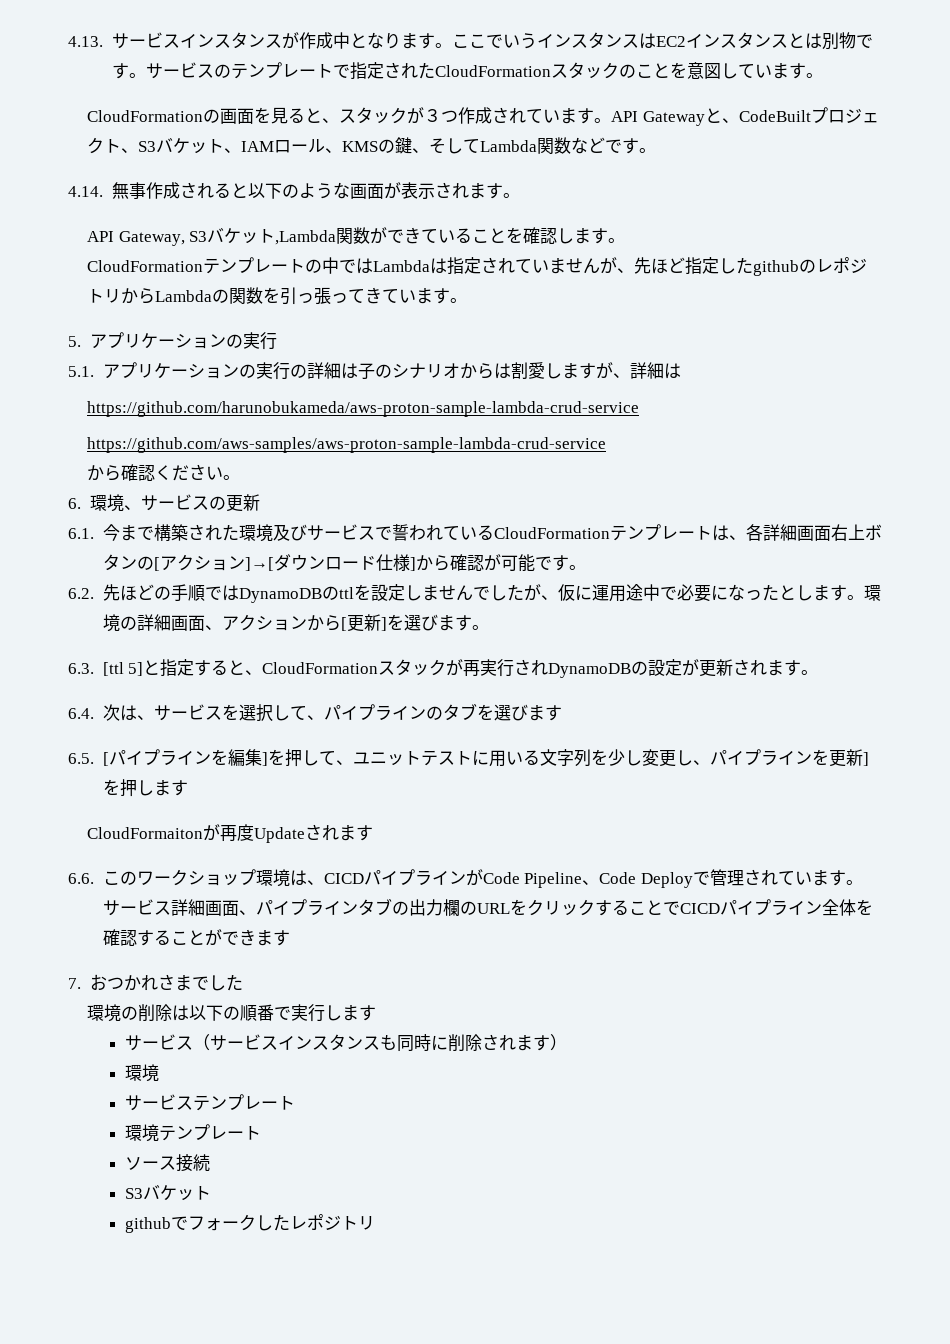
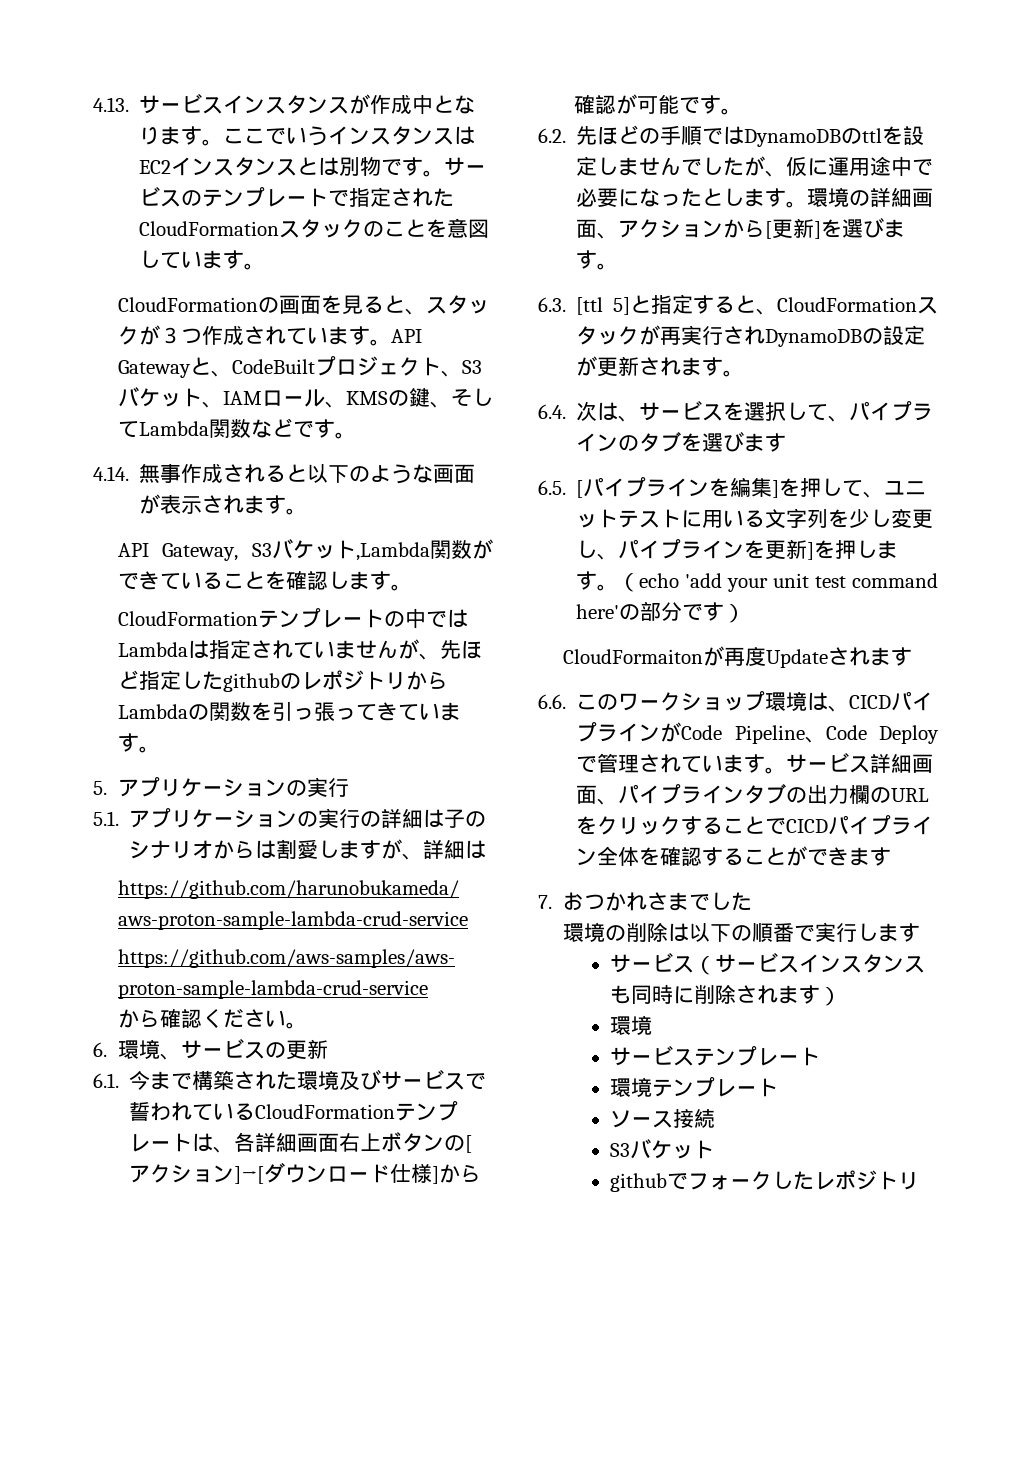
(188, 788) none -> [597,572,938,592] [576,601,746,623] 。（echo 'add your unit test command here'の部分です）

